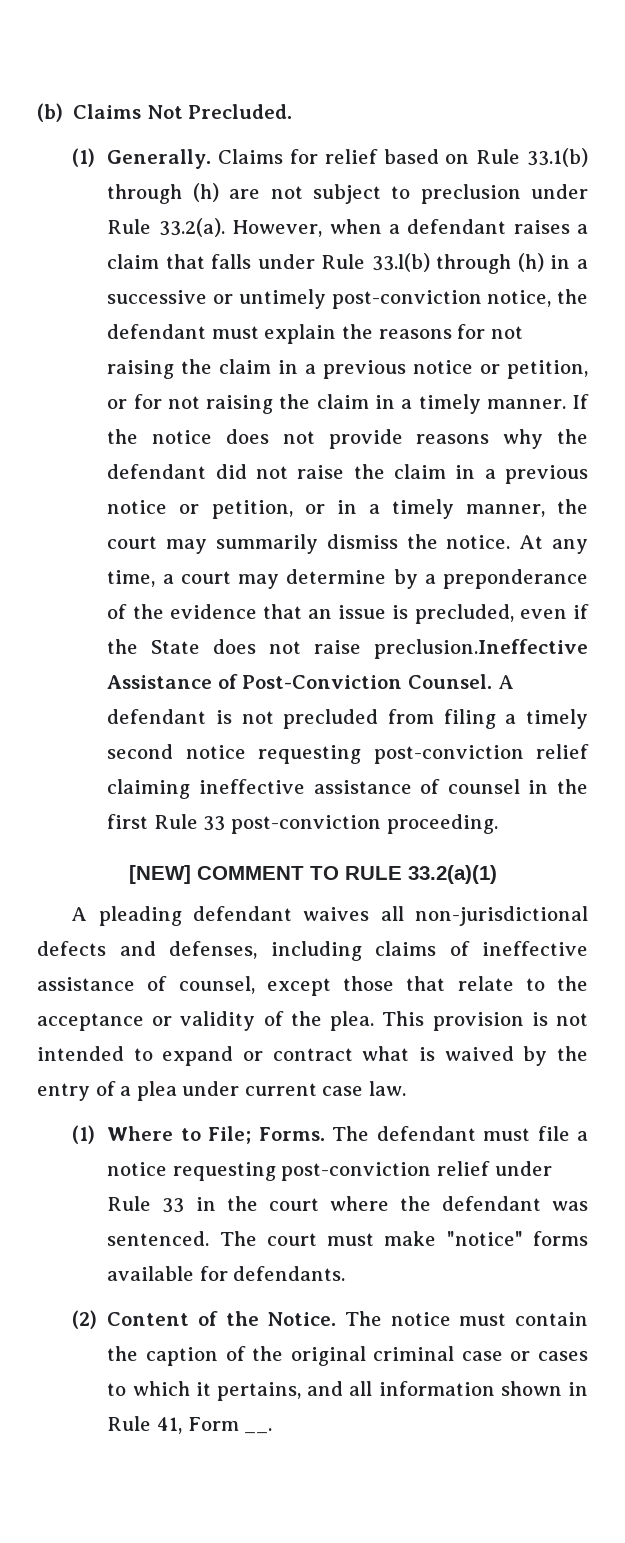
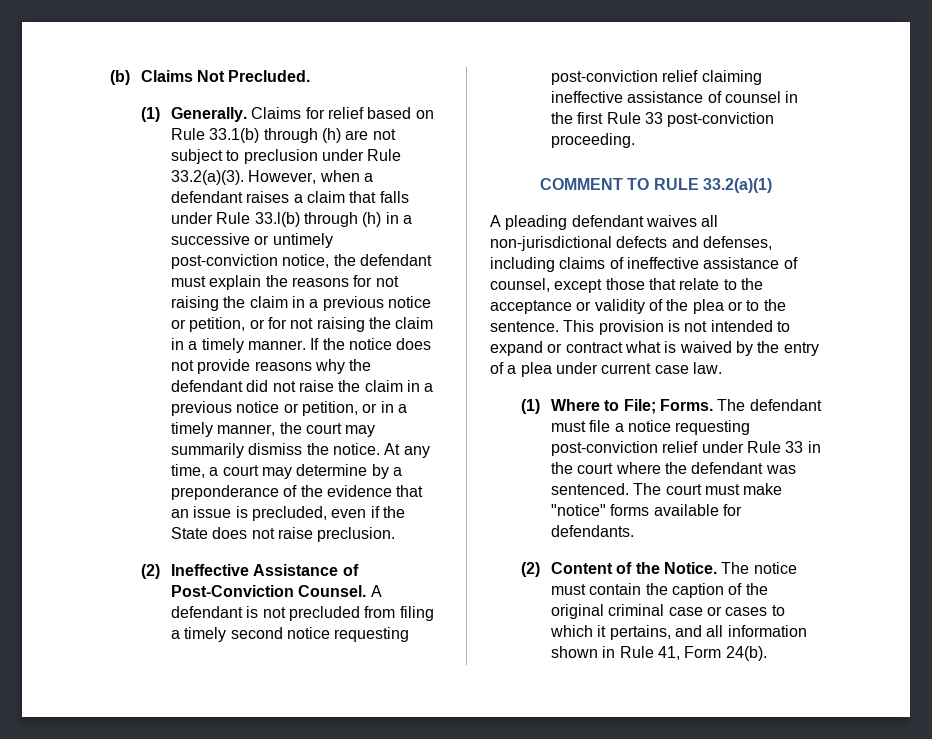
[158,218,225,237] 33.2(a). -> [171,170,245,185] 33.2(a)(3).
[374,639,588,659] preclusion.Ineffective -> [317,527,396,542] [140,564,250,579] preclusion. // (2) Ineffective
[128,865,191,884] [NEW] -> (636, 140) none
[330,1011,375,1031] plea. -> [692,299,786,314] [490,321,559,332] plea or to the sentence.
[244,1428,273,1434] __. -> [725,646,767,661] 24(b).

